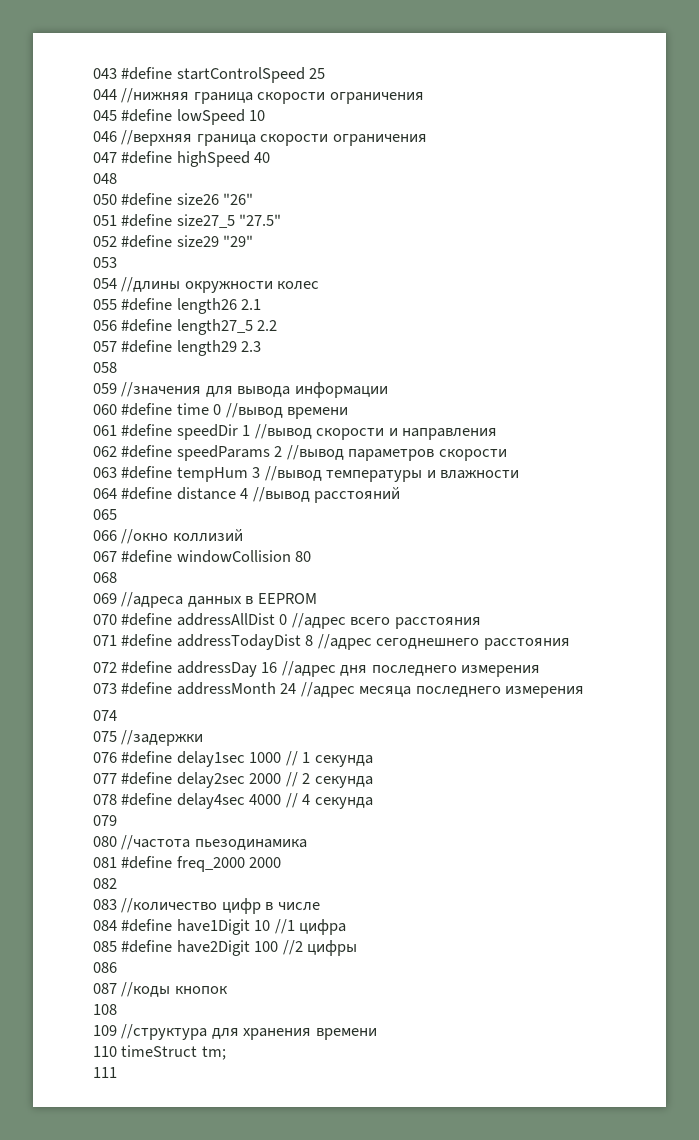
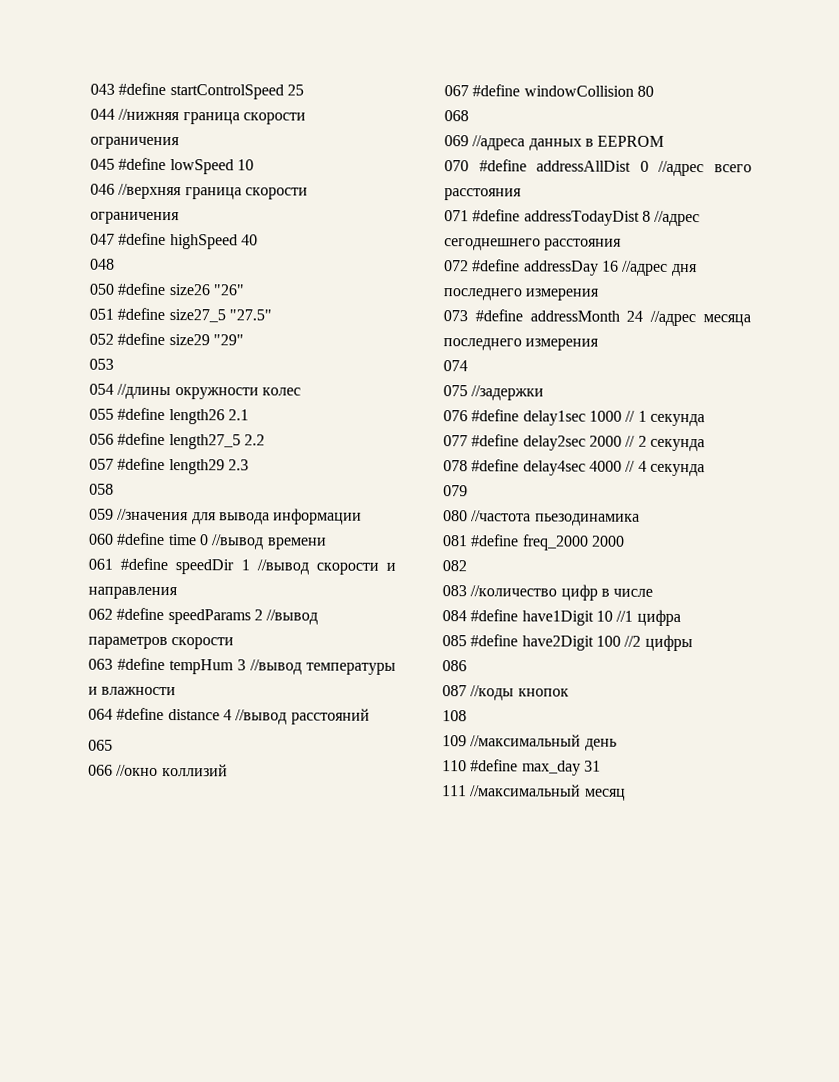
[121,1024,377,1040] [93,1045,226,1060] //структура для хранения времени // 110 timeStruct tm; -> [470,734,617,751] [442,759,601,776] //максимальный день // 110 #define max_day 31
(117, 1072) none -> [470,784,626,801] //максимальный месяц

